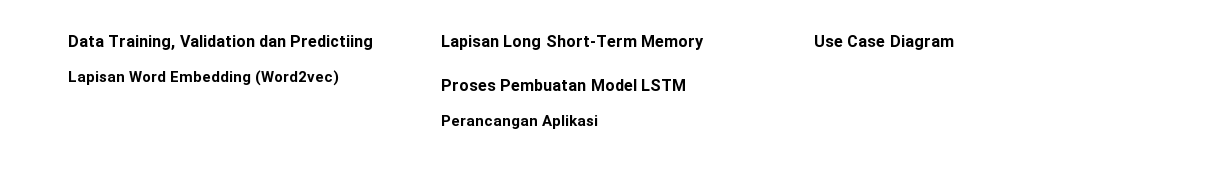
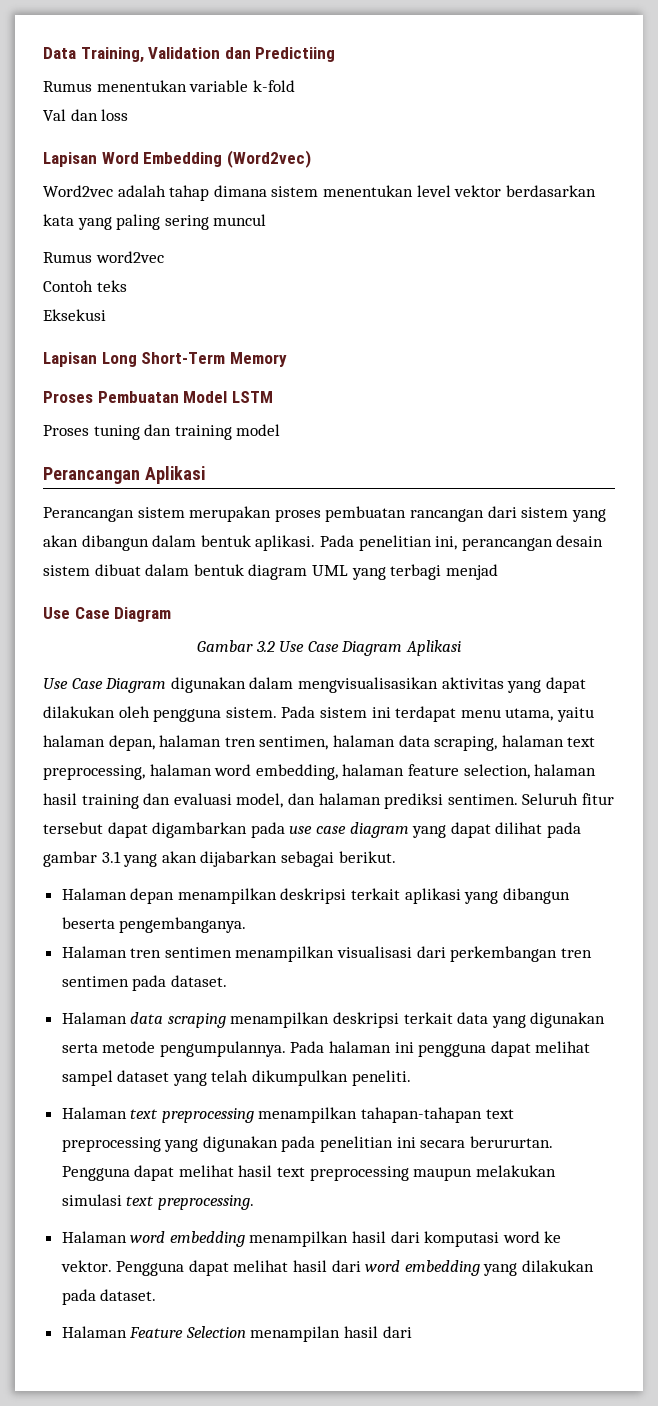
[68,70,340,86] Lapisan Word Embedding (Word2vec) -> [43,80,295,92] [43,109,129,121] [43,150,311,168] [43,185,596,201] [43,214,267,230] [43,251,164,263] [43,280,127,292] [43,309,106,321] Rumus menentukan variable k-fold // Val dan loss // Lapisan Word Embedding (Word2vec) // Word2vec adalah tahap dimana sistem menentukan level vektor berdasarkan kata yang paling sering muncul // Rumus word2vec // Contoh teks // Eksekusi
[441,115,599,129] [814,35,954,50] Perancangan Aplikasi // Use Case Diagram -> [43,424,281,440] [43,466,205,484] [43,506,606,522] [43,535,604,551] [43,564,498,580] [43,607,172,622] [197,640,461,656] [43,677,586,693] [43,706,594,722] [43,735,596,751] [43,764,597,780] [43,793,614,809] [43,822,581,838] [43,851,396,867] [61,888,570,904] [61,917,247,933] [61,946,592,962] [61,975,227,991] [61,1012,606,1028] [61,1041,591,1057] [61,1070,411,1086] [61,1107,514,1123] [61,1136,553,1152] [61,1165,556,1181] [61,1194,254,1210] [61,1231,562,1247] [60,1260,595,1276] [61,1289,157,1305] [61,1326,412,1342] Proses tuning dan training model // Perancangan Aplikasi // Perancangan sistem merupakan proses pembuatan rancangan dari sistem yang akan dibangun dalam bentuk aplikasi. Pada penelitian ini, perancangan desain sistem dibuat dalam bentuk diagram UML yang terbagi menjad // Use Case Diagram // Gambar 3.2 Use Case Diagram Aplikasi // Use Case Diagram digunakan dalam mengvisualisasikan aktivitas yang dapat dilakukan oleh pengguna sistem. Pada sistem ini terdapat menu utama, yaitu halaman depan, halaman tren sentimen, halaman data scraping, halaman text preprocessing, halaman word embedding, halaman feature selection, halaman hasil training dan evaluasi model, dan halaman prediksi sentimen. Seluruh fitur tersebut dapat digambarkan pada use case diagram yang dapat dilihat pada gambar 3.1 yang akan dijabarkan sebagai berikut. // Halaman depan menampilkan deskripsi terkait aplikasi yang dibangun beserta pengembanganya. // Halaman tren sentimen menampilkan visualisasi dari perkembangan tren sentimen pada dataset. // Halaman data scraping menampilkan deskripsi terkait data yang digunakan serta metode pengumpulannya. Pada halaman ini pengguna dapat melihat sampel dataset yang telah dikumpulkan peneliti. // Halaman text preprocessing menampilkan tahapan-tahapan text preprocessing yang digunakan pada penelitian ini secara berururtan. Pengguna dapat melihat hasil text preprocessing maupun melakukan simulasi text preprocessing. // Halaman word embedding menampilkan hasil dari komputasi word ke vektor. Pengguna dapat melihat hasil dari word embedding yang dilakukan pada dataset. // Halaman Feature Selection menampilan hasil dari

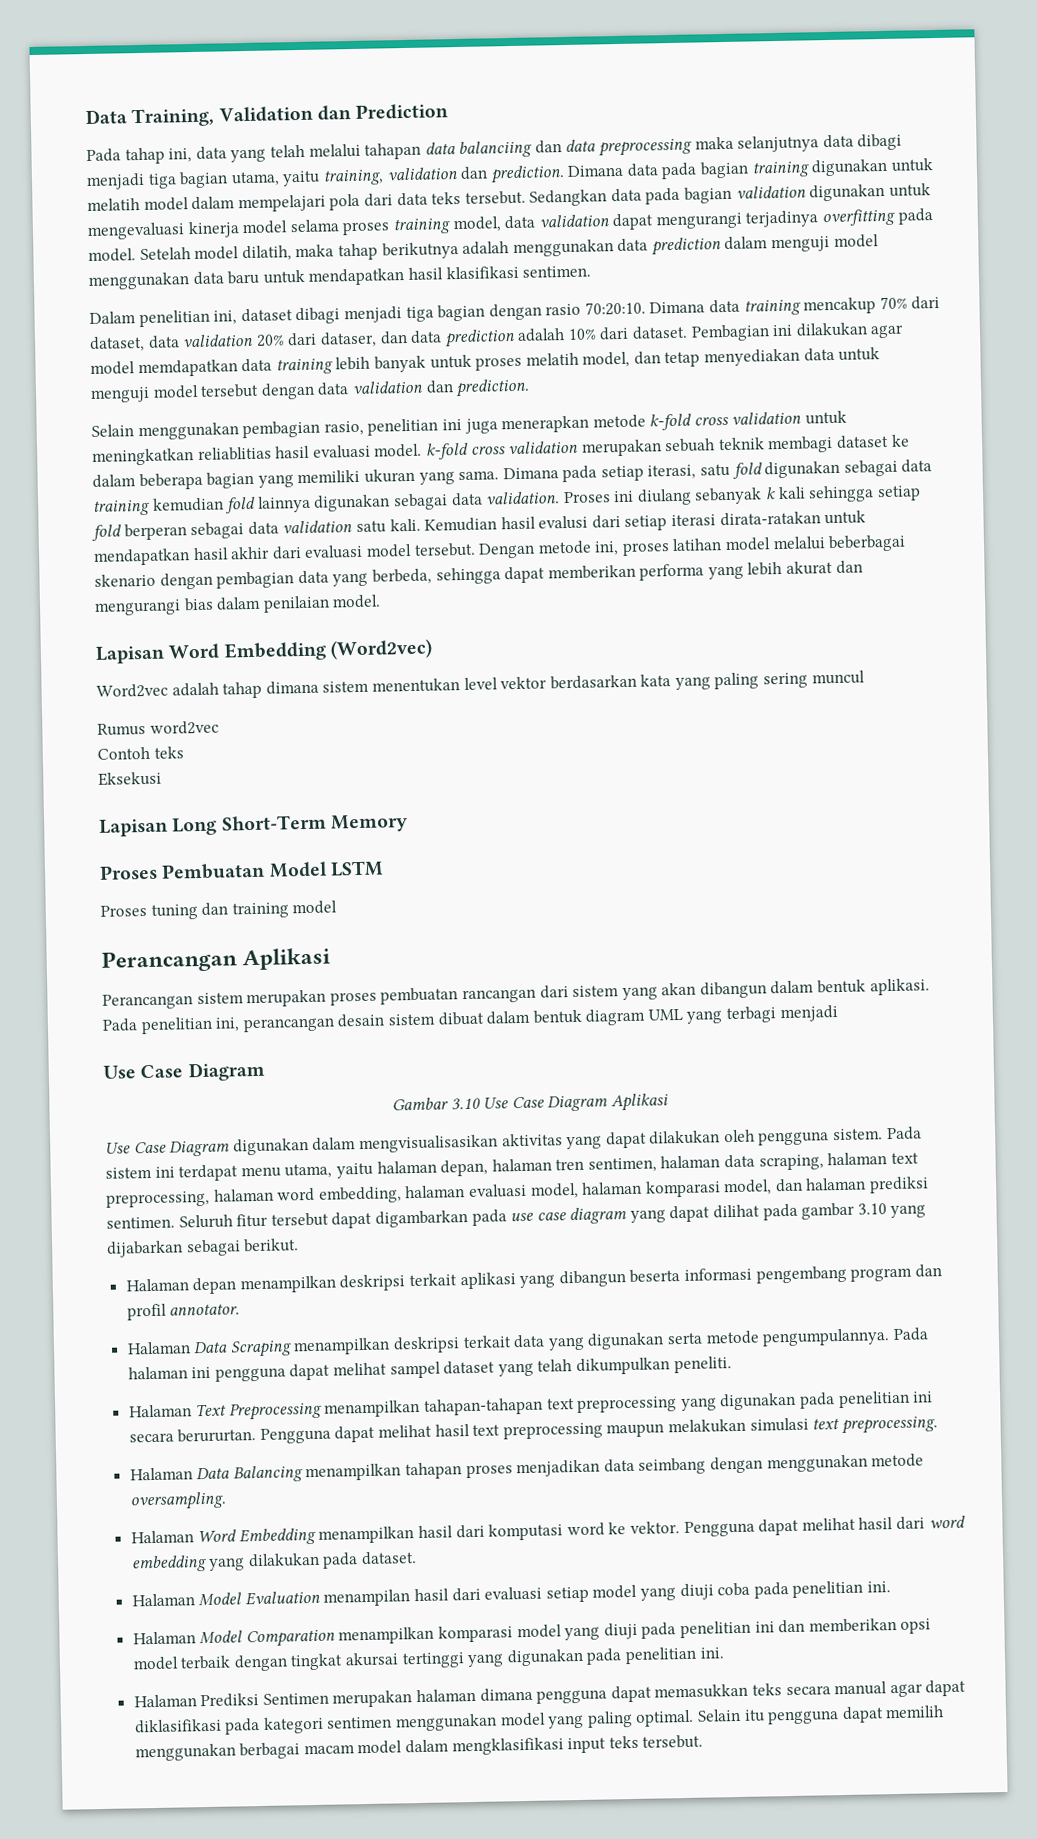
[255,47,336,62] [43,80,295,92] [43,109,129,121] Predictiing // Rumus menentukan variable k-fold // Val dan loss -> [355,103,449,120] [86,133,903,165] [86,158,933,191] [87,183,931,213] [87,208,933,240] [88,234,879,262] [88,265,592,290] [89,295,941,328] [89,322,905,352] [90,347,881,378] [90,378,531,403] [91,410,848,441] [92,434,910,466] [92,459,933,491] [93,485,921,516] [91,510,867,541] [93,534,907,566] [94,560,863,590] [94,594,382,616] Prediction // Pada tahap ini, data yang telah melalui tahapan data balanciing dan data preprocessing maka selanjutnya data dibagi menjadi tiga bagian utama, yaitu training, validation dan prediction. Dimana data pada bagian training digunakan untuk melatih model dalam mempelajari pola dari data teks tersebut. Sedangkan data pada bagian validation digunakan untuk mengevaluasi kinerja model selama proses training model, data validation dapat mengurangi terjadinya overfitting pada model. Setelah model dilatih, maka tahap berikutnya adalah menggunakan data prediction dalam menguji model menggunakan data baru untuk mendapatkan hasil klasifikasi sentimen. // Dalam penelitian ini, dataset dibagi menjadi tiga bagian dengan rasio 70:20:10. Dimana data training mencakup 70% dari dataset, data validation 20% dari dataser, dan data prediction adalah 10% dari dataset. Pembagian ini dilakukan agar model memdapatkan data training lebih banyak untuk proses melatih model, dan tetap menyediakan data untuk menguji model tersebut dengan data validation dan prediction. // Selain menggunakan pembagian rasio, penelitian ini juga menerapkan metode k-fold cross validation untuk meningkatkan reliablitias hasil evaluasi model. k-fold cross validation merupakan sebuah teknik membagi dataset ke dalam beberapa bagian yang memiliki ukuran yang sama. Dimana pada setiap iterasi, satu fold digunakan sebagai data training kemudian fold lainnya digunakan sebagai data validation. Proses ini diulang sebanyak k kali sehingga setiap fold berperan sebagai data validation satu kali. Kemudian hasil evalusi dari setiap iterasi dirata-ratakan untuk mendapatkan hasil akhir dari evaluasi model tersebut. Dengan metode ini, proses latihan model melalui beberbagai skenario dengan pembagian data yang berbeda, sehingga dapat memberikan performa yang lebih akurat dan mengurangi bias dalam penilaian model.
[445,564,498,580] menjad -> [779,1004,838,1023] menjadi
[255,641,275,652] 3.2 -> [450,1097,481,1110] 3.10
[407,764,597,779] [43,793,232,809] feature selection, halaman hasil training dan evaluasi -> [467,1180,721,1199] evaluasi model, halaman komparasi
[101,851,197,867] 3.1 yang akan -> [857,1203,927,1219] 3.10 yang
[119,917,247,933] [61,946,592,962] [61,975,227,991] [61,1012,226,1028] pengembanganya. // Halaman tren sentimen menampilkan visualisasi dari perkembangan tren sentimen pada dataset. // Halaman data scraping -> [684,1264,942,1284] [126,1303,241,1321] [126,1340,292,1358] informasi pengembang program dan profil annotator. // Halaman Data Scraping
[130,1108,254,1123] text preprocessing -> [195,1401,322,1421] Text Preprocessing
[130,1231,245,1247] word embedding -> [196,1453,925,1483] [129,1491,227,1511] [130,1527,316,1546] Data Balancing menampilkan tahapan proses menjadikan data seimbang dengan menggunakan metode oversampling. // Halaman Word Embedding
[129,1326,246,1338] Feature Selection -> [198,1590,320,1607] Model Evaluation
(412, 1332) none -> [484,1580,891,1603] [132,1618,932,1648] [132,1646,724,1672] [133,1679,967,1708] [134,1705,945,1735] [134,1734,704,1762] evaluasi setiap model yang diuji coba pada penelitian ini. // Halaman Model Comparation menampilkan komparasi model yang diuji pada penelitian ini dan memberikan opsi model terbaik dengan tingkat akursai tertinggi yang digunakan pada penelitian ini. // Halaman Prediksi Sentimen merupakan halaman dimana pengguna dapat memasukkan teks secara manual agar dapat diklasifikasi pada kategori sentimen menggunakan model yang paling optimal. Selain itu pengguna dapat memilih menggunakan berbagai macam model dalam mengklasifikasi input teks tersebut.

